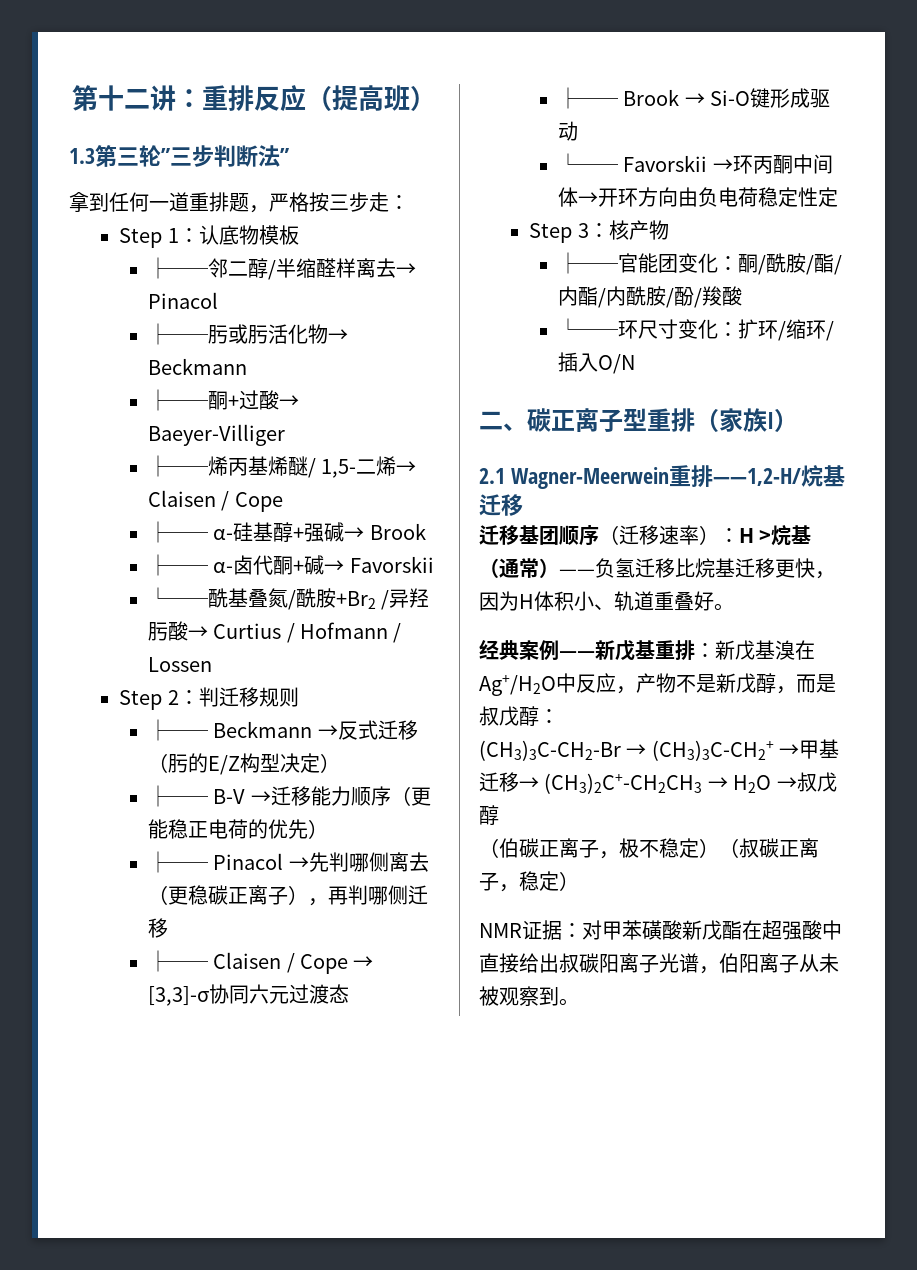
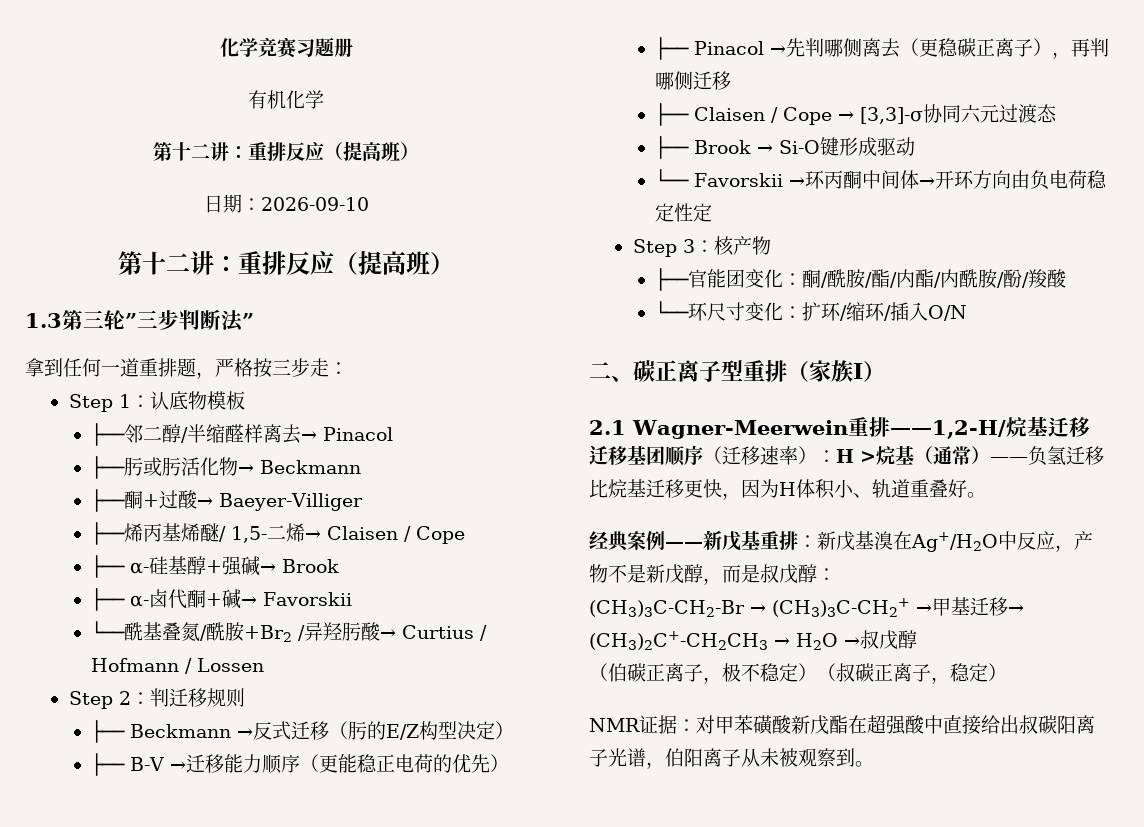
(71, 98) none -> [219,37,353,59] [248,90,324,109] [153,141,419,161] [203,194,369,213] 化学竞赛习题册 // 有机化学 // 第十二讲：重排反应（提高班） // 日期：2026-09-10 //

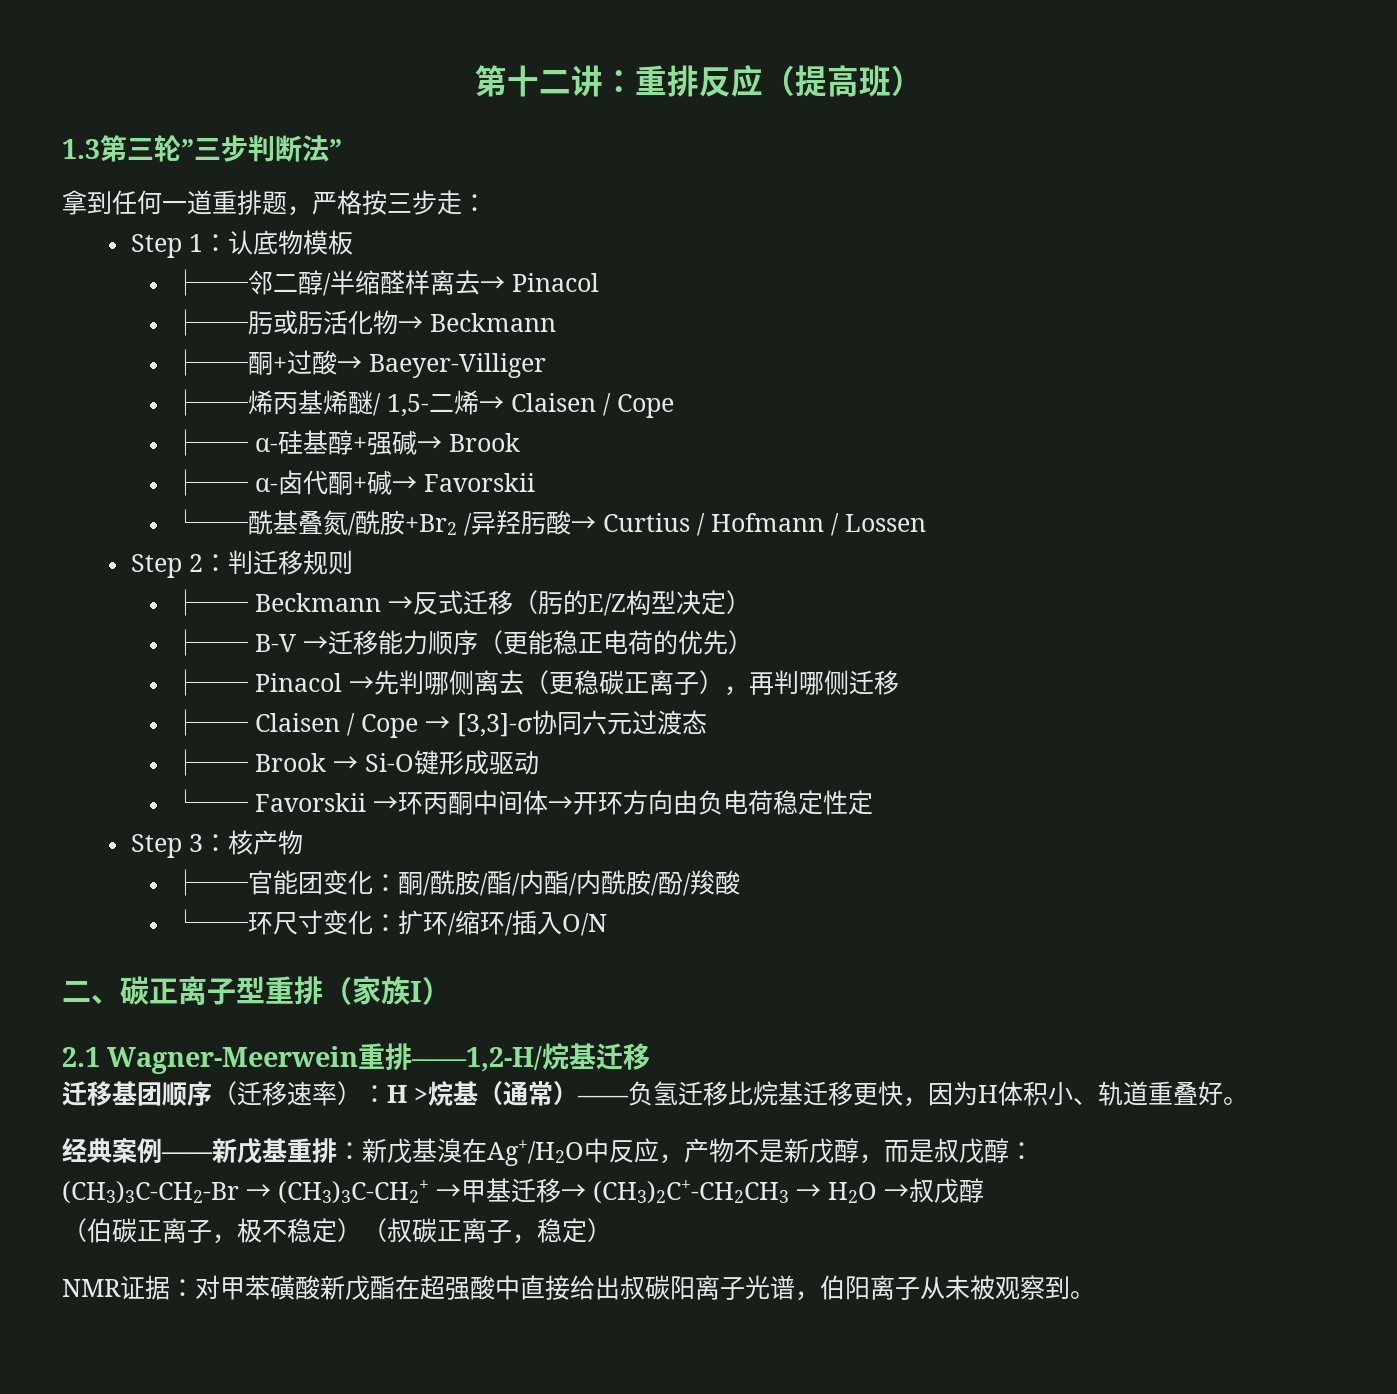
[219,37,353,59] [248,90,324,109] [153,141,419,161] [203,194,369,213] 化学竞赛习题册 // 有机化学 // 第十二讲：重排反应（提高班） // 日期：2026-09-10 // -> (474, 81) none

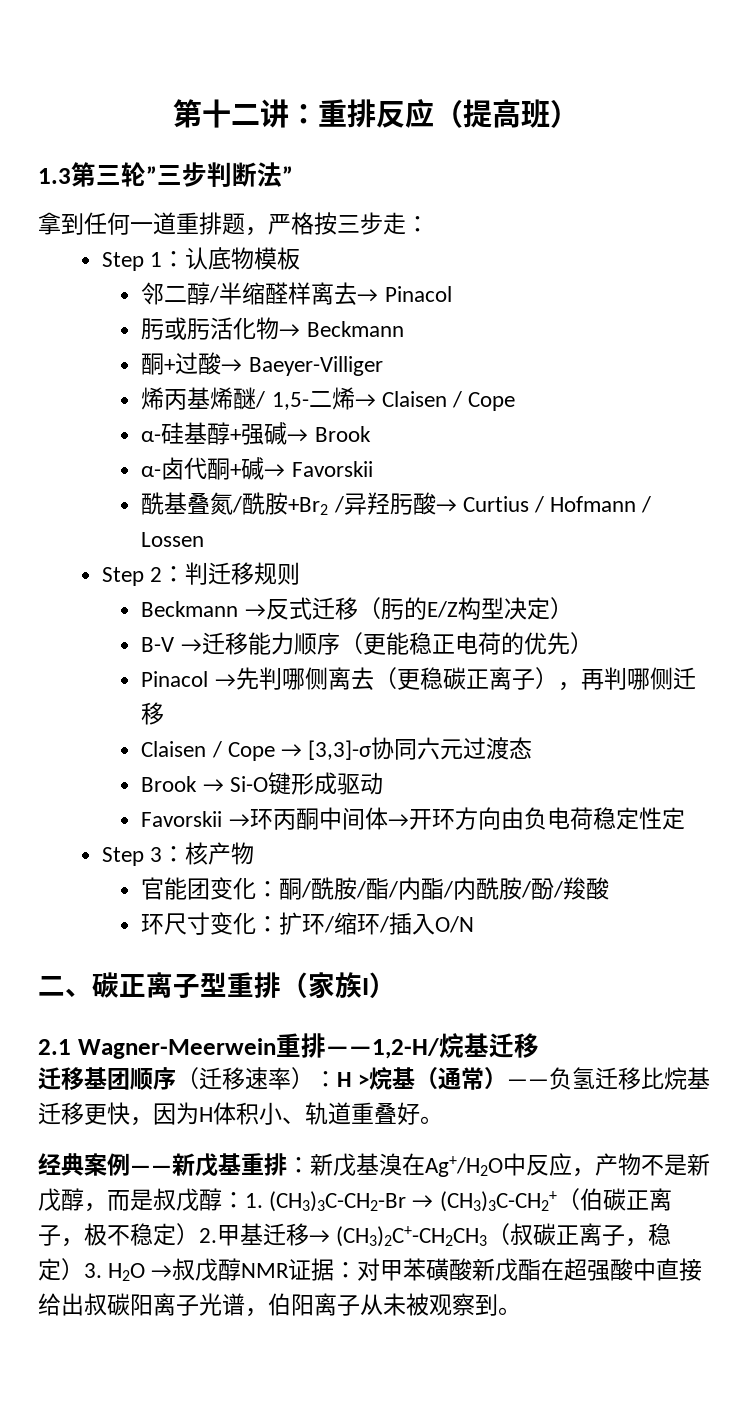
[172,269,248,296] ├── -> (301, 258) none
[172,309,248,336] ├── -> (452, 294) none
[172,349,248,376] ├── -> (404, 329) none
[172,389,248,416] ├── -> (383, 366) none
[172,429,248,456] ├── -> (516, 401) none
[172,469,248,496] ├── -> (371, 434) none
[172,509,248,532] └── -> (373, 469) none
[172,589,248,616] ├── -> (301, 573) none
[172,629,248,656] ├── -> (573, 608) none
[172,669,248,696] ├── -> (593, 643) none
[172,709,248,736] ├── -> (165, 713) none
[172,749,248,776] ├── -> (533, 748) none
[172,789,248,812] └── -> (383, 783) none
[172,869,248,896] ├── -> (255, 853) none
[172,909,248,932] └── -> (610, 888) none
(1034, 1151) // -> [245,1193,263,1208] 1.
[436,1178,984,1204] →甲基迁移→ (CH3)2C+-CH2CH3 → H2O →叔戊醇 // -> (557, 1201) none
(362, 1230) none -> [199,1223,488,1247] 2.甲基迁移→ (CH3)2C+-CH2CH3
(612, 1230) // -> [84,1258,242,1282] 3. H2O →叔戊醇

